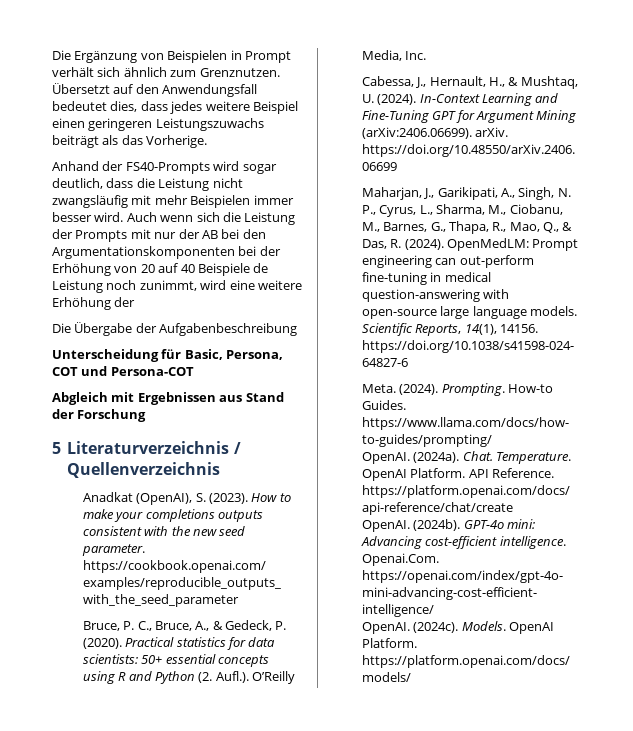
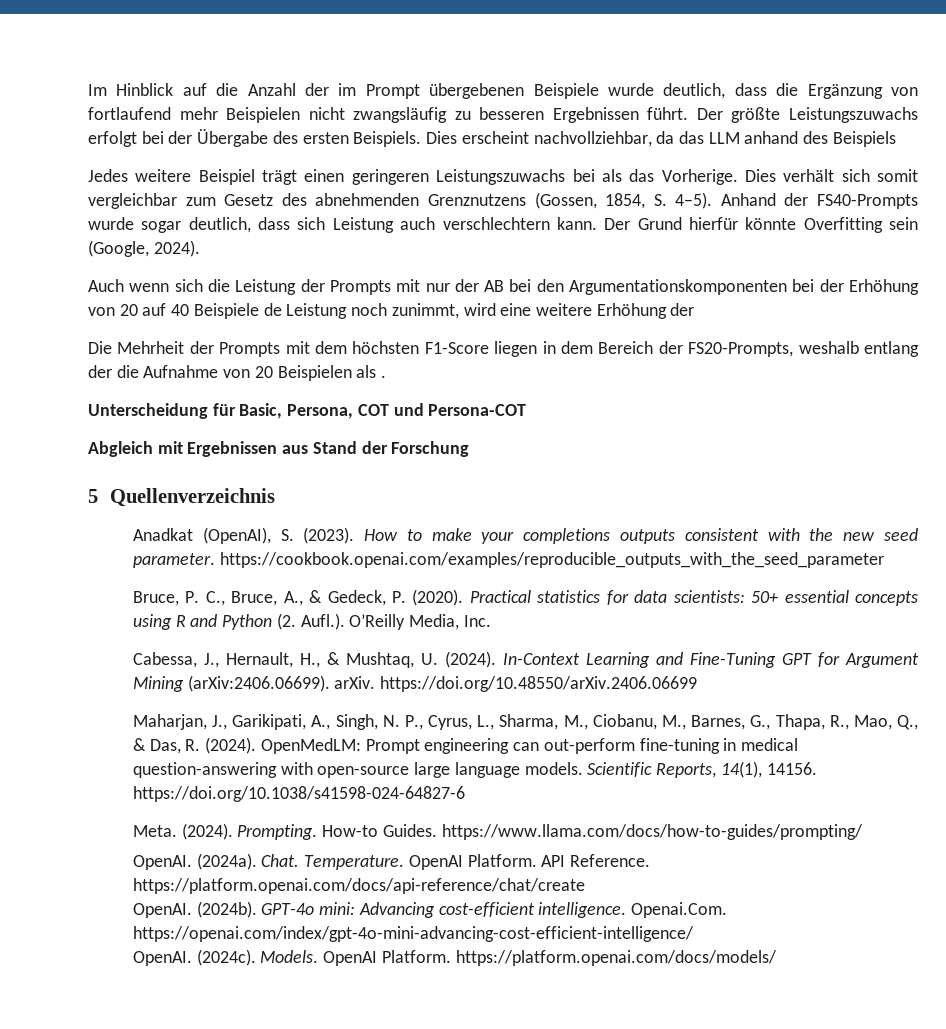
[52,50,291,63] [52,67,280,77] [52,83,258,97] [52,101,203,114] Die Ergänzung von Beispielen in Prompt verhält sich ähnlich zum Grenznutzen. Übersetzt auf den Anwendungsfall bedeutet dies, dass jedes -> [88,83,918,99] [88,107,918,123] [88,129,896,147] [88,169,128,182] Im Hinblick auf die Anzahl der im Prompt übergebenen Beispiele wurde deutlich, dass die Ergänzung von fortlaufend mehr Beispielen nicht zwangsläufig zu besseren Ergebnissen führt. Der größte Leistungszuwachs erfolgt bei der Übergabe des ersten Beispiels. Dies erscheint nachvollziehbar, da das LLM anhand des Beispiels // Jedes
(298, 107) none -> [262,170,298,185] trägt
[52,135,99,148] beiträgt -> [572,169,595,182] bei
(208, 141) // -> [744,169,919,182] [88,192,713,209] Dies verhält sich somit vergleichbar zum Gesetz des abnehmenden Grenznutzens (Gossen, 1854, S. 4–5).
[213,161,240,171] wird -> [88,217,134,230] wurde
[136,178,243,191] [52,195,294,208] [52,212,124,222] die Leistung nicht zwangsläufig mit mehr Beispielen immer besser wird. -> [297,217,919,233] [88,240,200,257] sich Leistung auch verschlechtern kann. Der Grund hierfür könnte Overfitting sein (Google, 2024). //
[74,322,298,336] Übergabe der Aufgabenbeschreibung -> [117,341,919,357] [88,365,387,381] Mehrheit der Prompts mit dem höchsten F1-Score liegen in dem Bereich der FS20-Prompts, weshalb entlang der die Aufnahme von 20 Beispielen als .
[67,441,241,454] Literaturverzeichnis / -> (98, 496) none

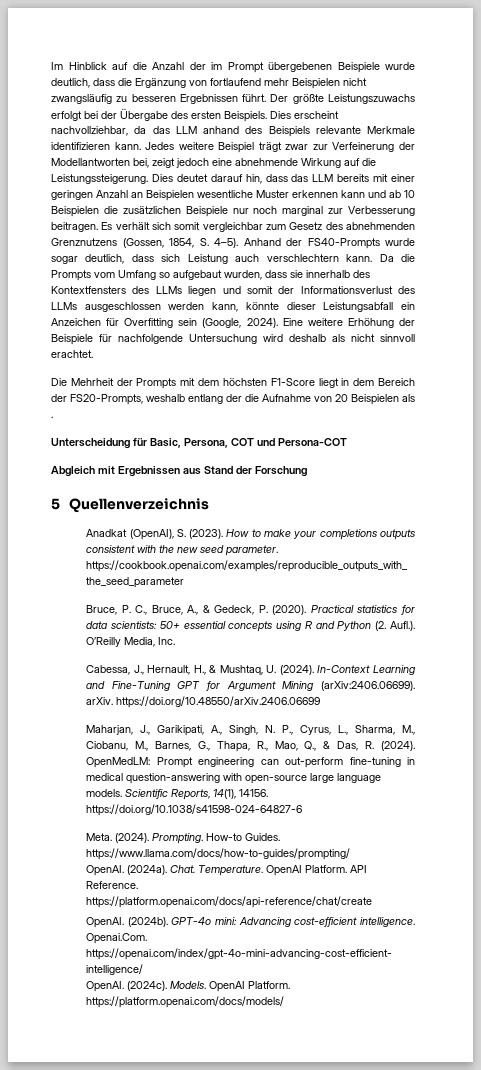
[88,169,776,185] // Jedes weitere Beispiel trägt einen geringeren Leistungszuwachs bei als das Vorherige. Dies -> [315,126,415,134] [51,142,415,153] [51,158,376,168] [51,174,415,184] [51,190,415,201] [51,206,415,217] [51,222,113,232] relevante Merkmale identifizieren kann. Jedes weitere Beispiel trägt zwar zur Verfeinerung der Modellantworten bei, zeigt jedoch eine abnehmende Wirkung auf die Leistungssteigerung. Dies deutet darauf hin, dass das LLM bereits mit einer geringen Anzahl an Beispielen wesentliche Muster erkennen kann und ab 10 Beispielen die zusätzlichen Beispiele nur noch marginal zur Verbesserung beitragen. Es
[604,217,919,233] [88,240,200,257] [88,279,919,295] [88,303,695,319] Der Grund hierfür könnte Overfitting sein (Google, 2024). // Auch wenn sich die Leistung der Prompts mit nur der AB bei den Argumentationskomponenten bei der Erhöhung von 20 auf 40 Beispiele de Leistung noch zunimmt, wird eine weitere Erhöhung der -> [379,254,416,262] [51,270,370,281] [51,286,415,296] [51,302,416,312] [51,318,415,328] [51,334,415,345] [51,350,93,358] Da die Prompts vom Umfang so aufgebaut wurden, dass sie innerhalb des Kontextfensters des LLMs liegen und somit der Informationsverlust des LLMs ausgeschlossen werden kann, könnte dieser Leistungsabfall ein Anzeichen für Overfitting sein (Google, 2024). Eine weitere Erhöhung der Beispiele für nachfolgende Untersuchung wird deshalb als nicht sinnvoll erachtet.
[494,341,538,357] liegen -> [318,378,339,388] liegt

